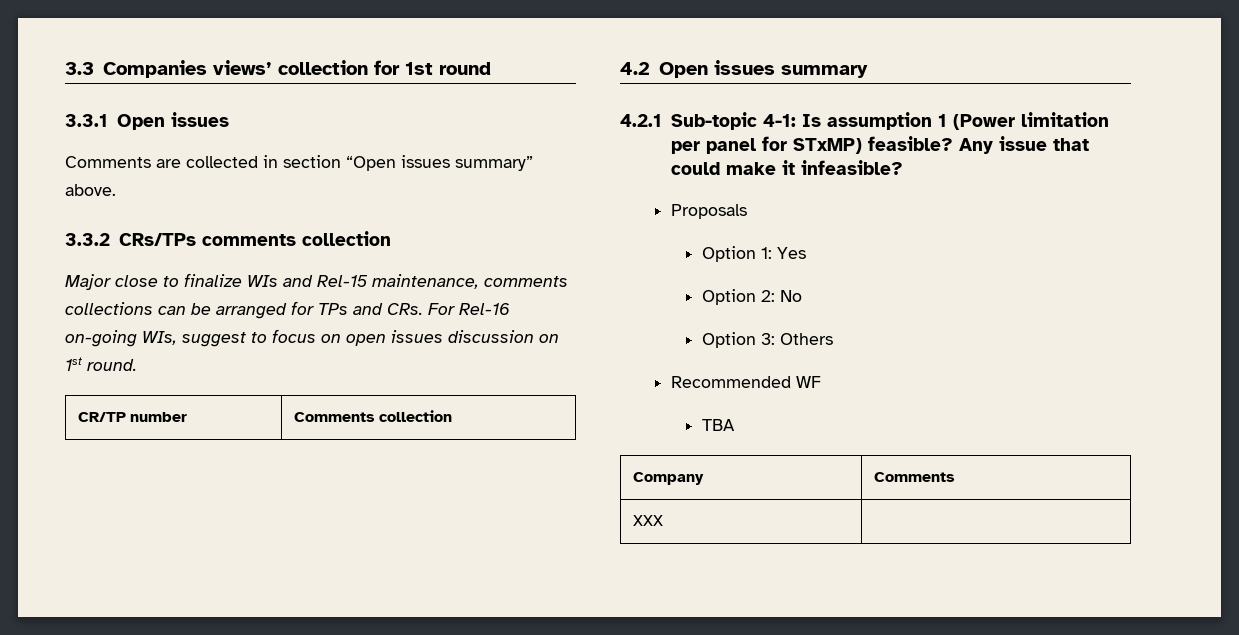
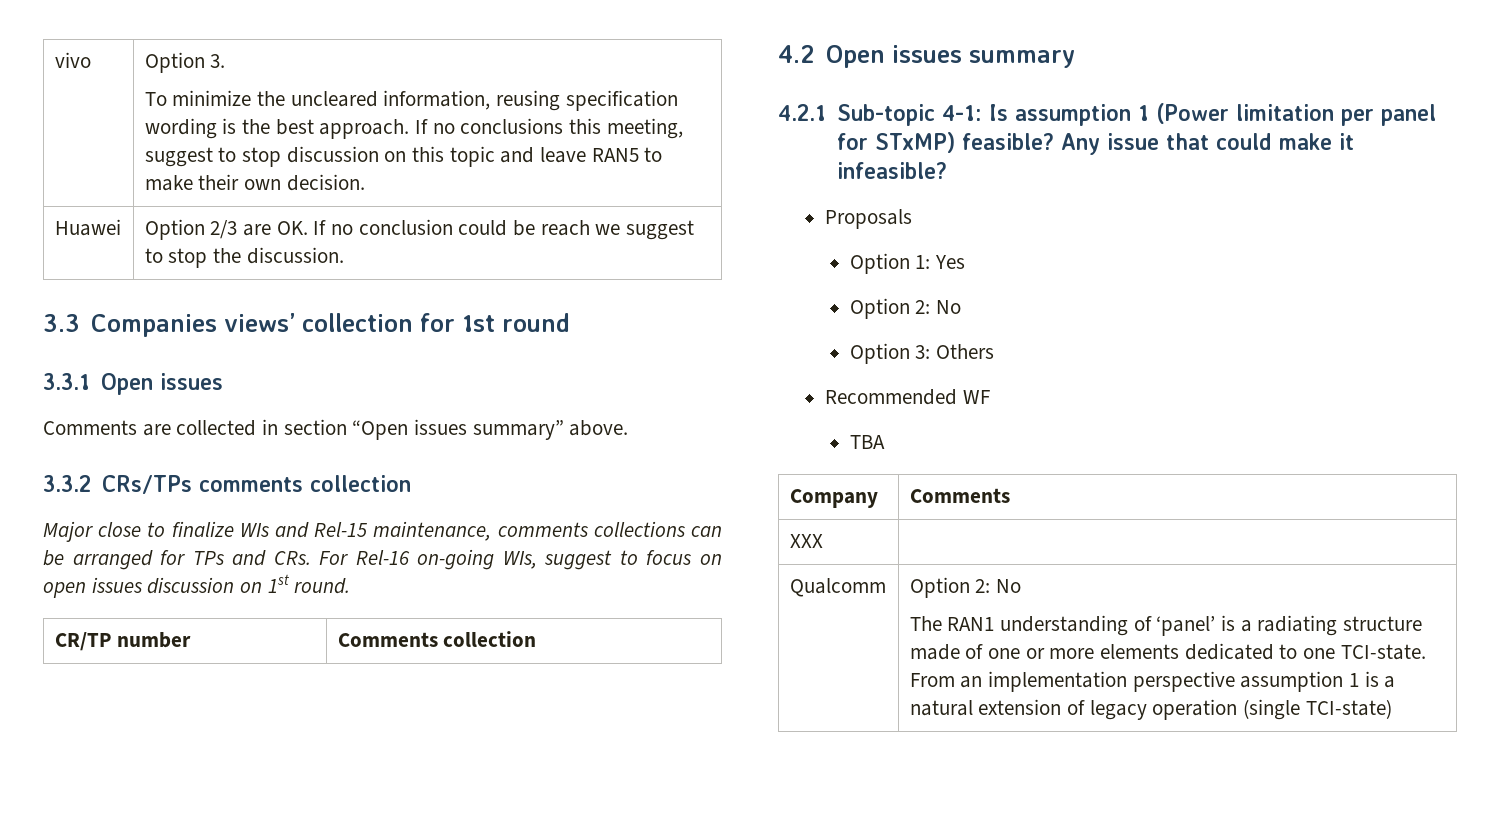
(65, 68) none -> [54,52,91,68] [144,52,226,73] [144,90,678,111] [144,118,683,139] [144,146,663,167] [144,174,365,191] [54,219,121,236] [144,219,695,240] [144,247,344,268] vivo | Option 3. // To minimize the uncleared information, reusing specification wording is the best approach. If no conclusions this meeting, suggest to stop discussion on this topic and leave RAN5 to make their own decision. // Huawei | Option 2/3 are OK. If no conclusion could be reach we suggest to stop the discussion. //
(663, 520) none -> [789,578,886,597] [909,577,1022,598] [909,615,1423,636] [909,643,1426,660] [909,671,1396,692] [909,699,1392,720] // Qualcomm | Option 2: No // The RAN1 understanding of ‘panel’ is a radiating structure made of one or more elements dedicated to one TCI-state. From an implementation perspective assumption 1 is a natural extension of legacy operation (single TCI-state)

